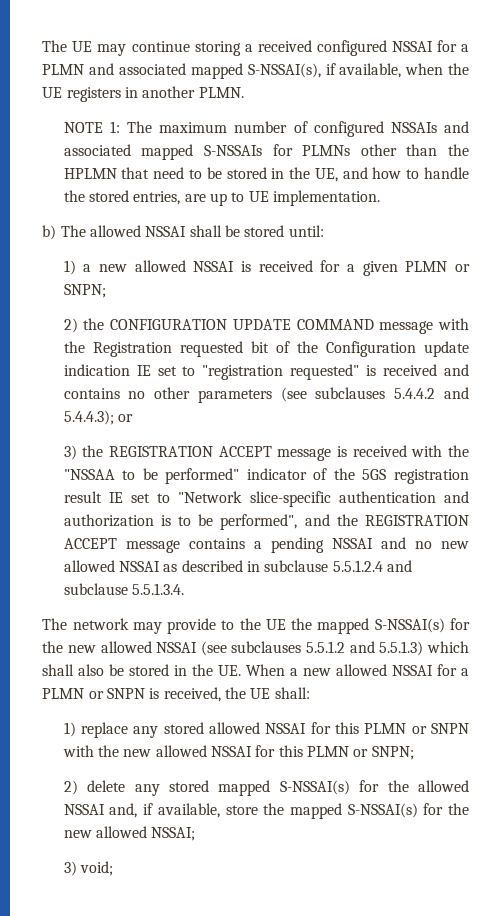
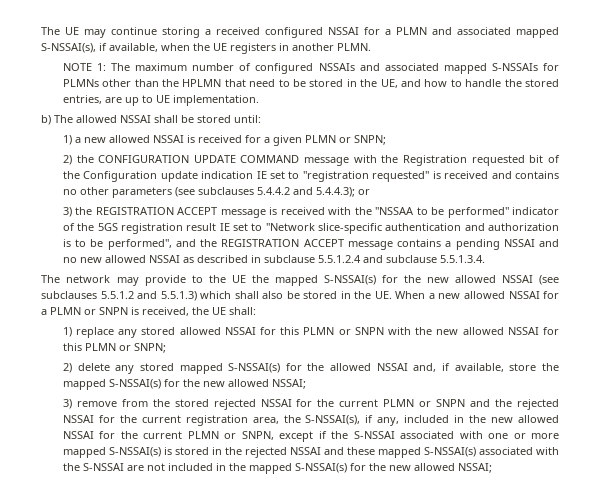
[80,861,114,876] void; -> [76,399,559,410] [62,415,560,426] [62,431,559,442] [62,447,559,458] [62,463,492,474] remove from the stored rejected NSSAI for the current PLMN or SNPN and the rejected NSSAI for the current registration area, the S-NSSAI(s), if any, included in the new allowed NSSAI for the current PLMN or SNPN, except if the S-NSSAI associated with one or more mapped S-NSSAI(s) is stored in the rejected NSSAI and these mapped S-NSSAI(s) associated with the S-NSSAI are not included in the mapped S-NSSAI(s) for the new allowed NSSAI;

